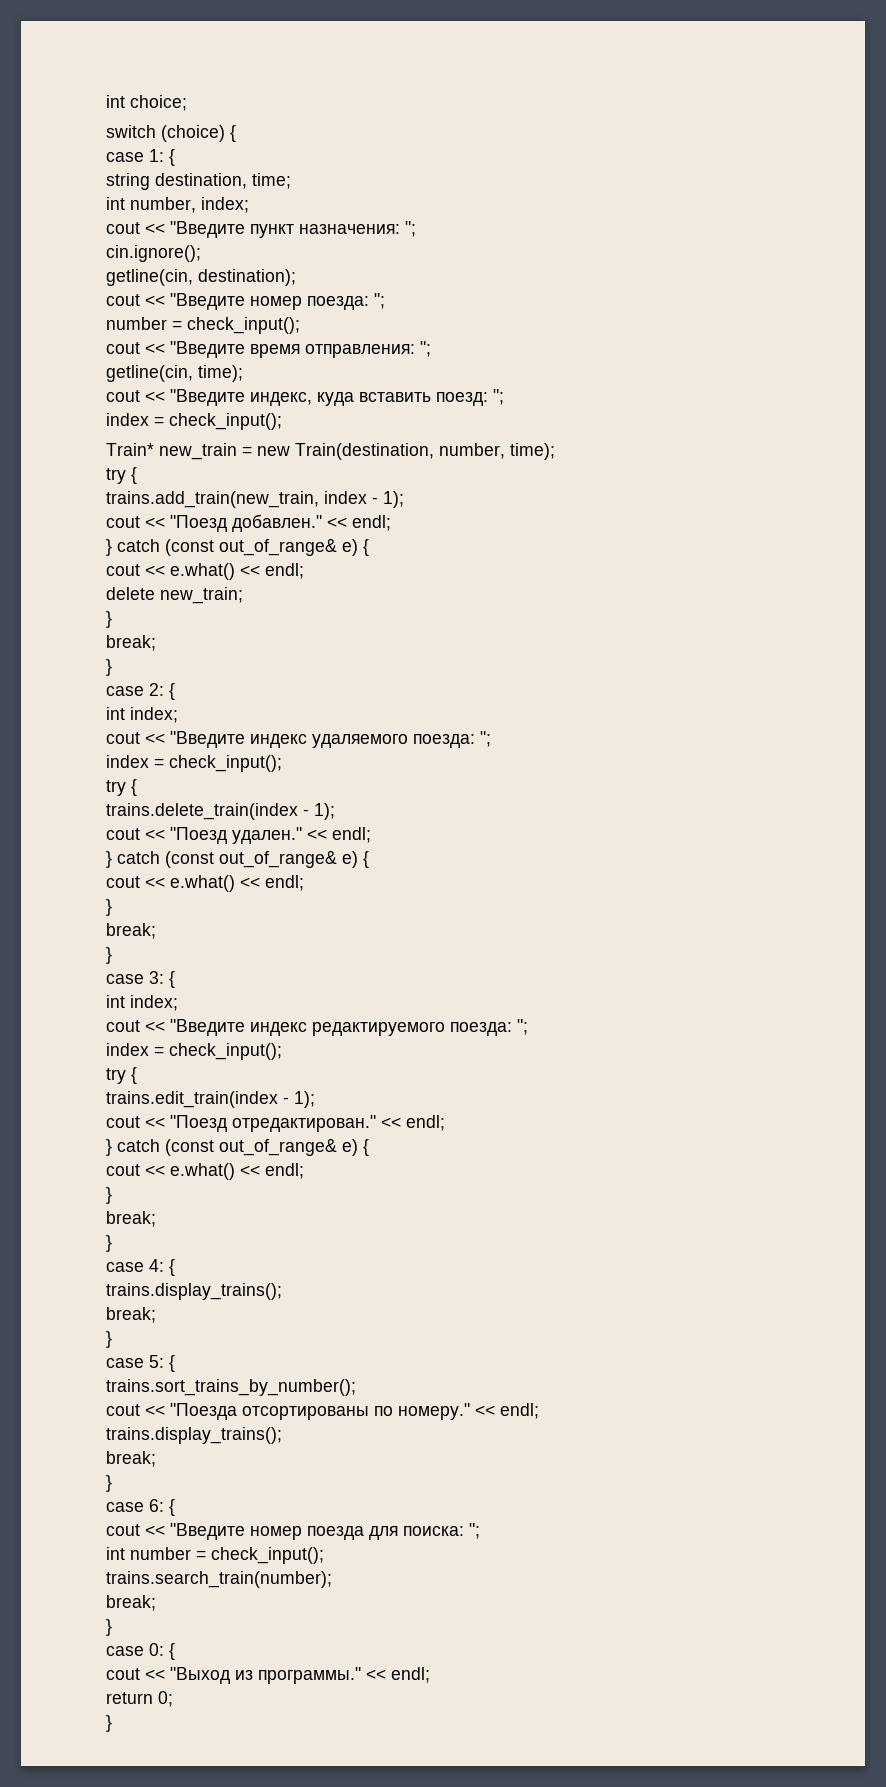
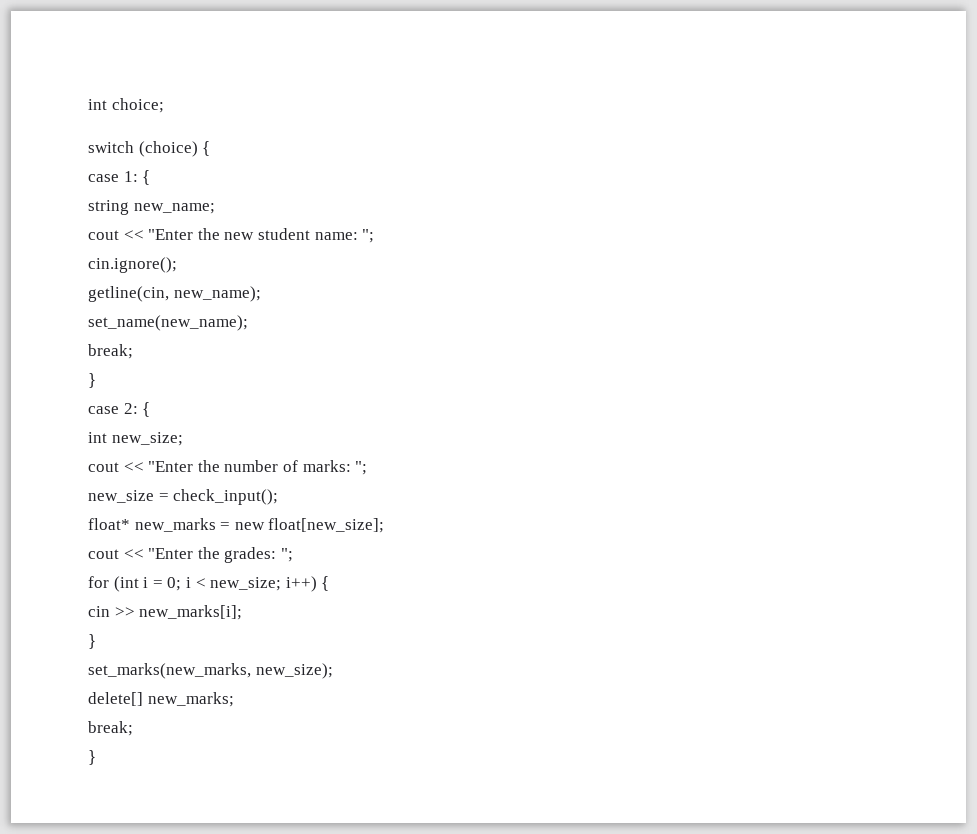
[155,173,291,189] [106,197,249,213] [106,221,416,238] [106,245,201,262] [106,269,296,286] [106,293,385,310] [106,317,300,334] [106,341,431,358] [106,365,243,382] [106,389,504,406] [106,413,282,430] [106,443,555,460] [106,467,137,484] [106,491,404,508] [106,514,391,532] [106,539,369,556] [106,563,304,580] [106,587,243,604] [106,611,112,628] destination, time; // int number, index; // cout << "Введите пункт назначения: "; // cin.ignore(); // getline(cin, destination); // cout << "Введите номер поезда: "; // number = check_input(); // cout << "Введите время отправления: "; // getline(cin, time); // cout << "Введите индекс, куда вставить поезд: "; // index = check_input(); // Train* new_train = new Train(destination, number, time); // try { // trains.add_train(new_train, index - 1); // cout << "Поезд добавлен." << endl; // } catch (const out_of_range& e) { // cout << e.what() << endl; // delete new_train; // } -> [133,203,215,214] [88,228,375,243] [88,257,177,273] [88,286,261,302] [88,315,248,331] new_name; // cout << "Enter the new student name: "; // cin.ignore(); // getline(cin, new_name); // set_name(new_name);
[130,707,178,723] [106,731,491,748] [106,755,282,772] [106,779,137,796] [106,803,335,820] [106,827,371,844] [106,851,369,868] [106,875,304,892] [106,899,112,916] [106,923,156,939] [106,947,112,964] [106,971,175,988] [106,995,178,1011] [106,1019,528,1036] [106,1043,282,1060] [106,1067,137,1084] [106,1091,315,1108] [106,1115,445,1132] [106,1139,369,1156] [106,1163,304,1180] [106,1187,112,1204] [106,1211,156,1227] [106,1235,112,1252] [106,1259,175,1276] [106,1283,282,1300] [106,1307,156,1323] [106,1331,112,1348] [106,1355,175,1372] [106,1379,356,1396] [106,1403,539,1420] [106,1427,282,1444] [106,1451,156,1467] [106,1475,112,1492] [106,1499,175,1516] [106,1523,480,1540] [106,1547,324,1564] [106,1571,332,1588] [106,1595,156,1611] [106,1619,112,1636] [106,1643,175,1660] [106,1667,430,1684] [106,1691,173,1707] index; // cout << "Введите индекс удаляемого поезда: "; // index = check_input(); // try { // trains.delete_train(index - 1); // cout << "Поезд удален." << endl; // } catch (const out_of_range& e) { // cout << e.what() << endl; // } // break; // } // case 3: { // int index; // cout << "Введите индекс редактируемого поезда: "; // index = check_input(); // try { // trains.edit_train(index - 1); // cout << "Поезд отредактирован." << endl; // } catch (const out_of_range& e) { // cout << e.what() << endl; // } // break; // } // case 4: { // trains.display_trains(); // break; // } // case 5: { // trains.sort_trains_by_number(); // cout << "Поезда отсортированы по номеру." << endl; // trains.display_trains(); // break; // } // case 6: { // cout << "Введите номер поезда для поиска: "; // int number = check_input(); // trains.search_train(number); // break; // } // case 0: { // cout << "Выход из программы." << endl; // return 0; -> [111,432,183,446] [88,460,368,475] [88,489,279,505] [88,518,385,533] [88,547,293,563] [88,576,330,592] [88,605,243,620] [88,634,96,649] [88,663,333,679] [88,692,234,707] [88,721,133,736] new_size; // cout << "Enter the number of marks: "; // new_size = check_input(); // float* new_marks = new float[new_size]; // cout << "Enter the grades: "; // for (int i = 0; i < new_size; i++) { // cin >> new_marks[i]; // } // set_marks(new_marks, new_size); // delete[] new_marks; // break;

